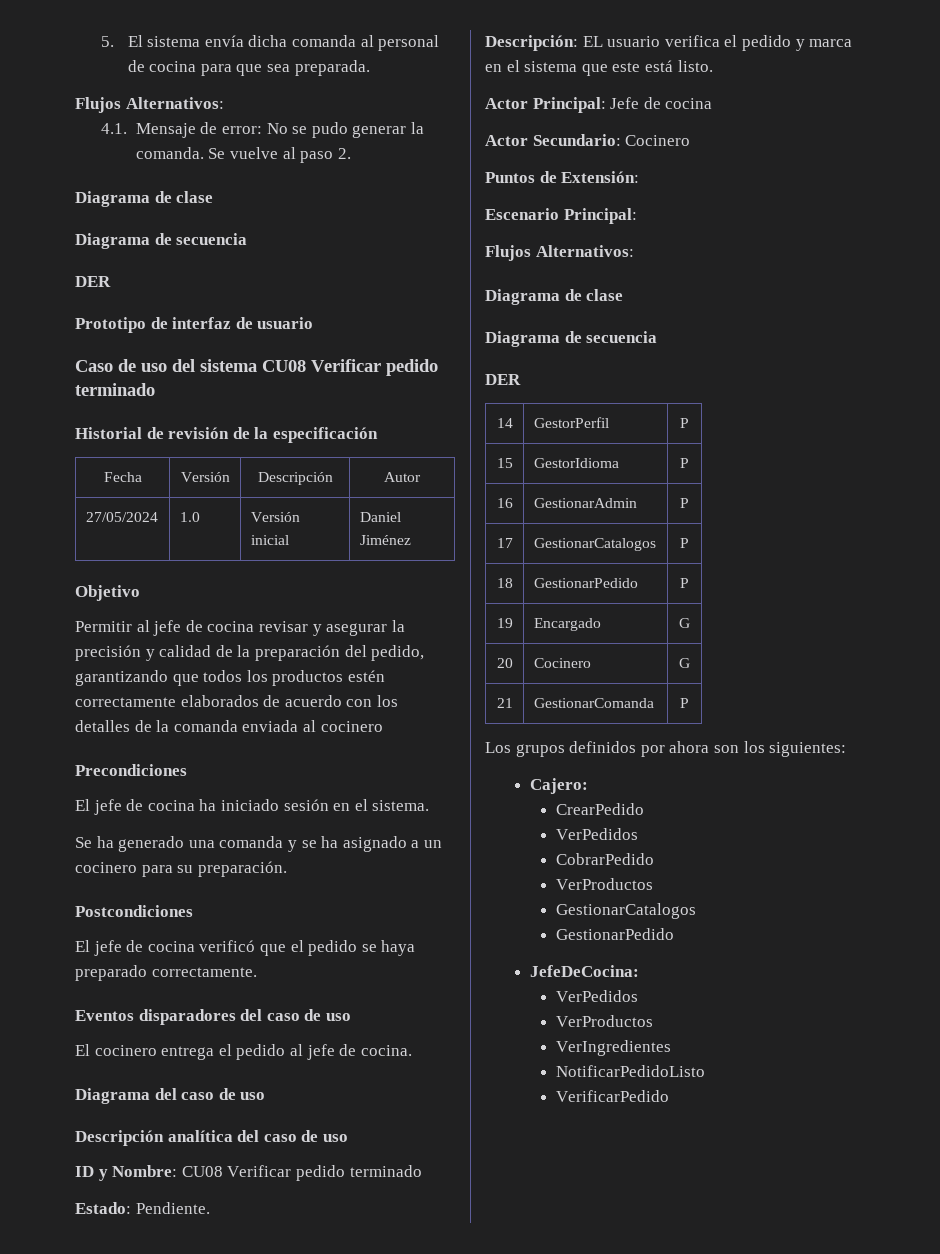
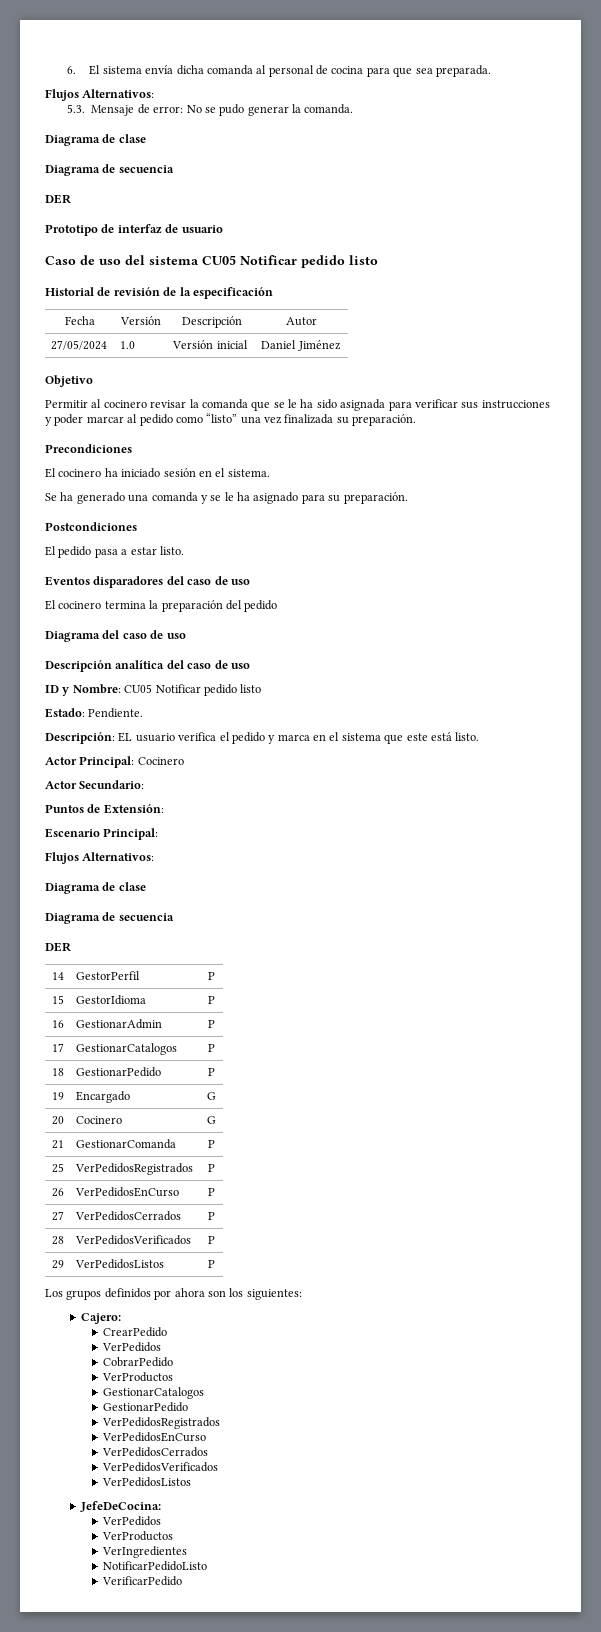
[101,36,115,47] 5. -> [67,66,77,74] 6.
[101,123,128,134] 4.1. -> [67,104,86,113] 5.3.
[208,147,351,163] Se vuelve al paso 2. -> (354, 109) none
[262,359,438,376] [75,383,155,396] CU08 Verificar pedido terminado -> [202,255,378,268] CU05 Notificar pedido listo
[153,620,405,636] [75,645,425,661] [75,670,385,686] [75,695,398,707] [75,720,383,732] jefe de cocina revisar y asegurar la precisión y calidad de la preparación del pedido, garantizando que todos los productos estén correctamente elaborados de acuerdo con los detalles de la comanda enviada al cocinero -> [103,399,550,411] [45,413,417,426] cocinero revisar la comanda que se le ha sido asignada para verificar sus instrucciones y poder marcar al pedido como “listo” una vez finalizada su preparación.
[93,799,195,815] jefe de cocina -> [58,469,102,477] cocinero
(317, 844) none -> [224,492,234,501] le
[411,840,442,848] [75,862,137,873] a un cocinero -> (299, 498) none
[93,940,416,956] [75,965,257,981] jefe de cocina verificó que el pedido se haya preparado correctamente. -> [58,546,184,558] pedido pasa a estar listo.
[161,1044,412,1060] entrega el pedido al jefe de cocina. -> [104,600,278,612] termina la preparación del pedido
[181,1165,422,1181] CU08 Verificar pedido terminado -> [124,684,262,696] CU05 Notificar pedido listo
[610,97,713,109] Jefe de cocina -> [137,757,184,765] Cocinero
[625,135,691,146] Cocinero -> (145, 784) none
(689, 703) none -> [52,1163,64,1173] [75,1163,194,1175] [208,1164,215,1172] [52,1188,64,1197] [75,1187,180,1197] [208,1188,215,1196] [52,1211,64,1221] [75,1211,182,1221] [208,1212,215,1220] [52,1236,64,1245] [75,1235,192,1245] [208,1236,215,1244] [52,1260,64,1269] [75,1259,165,1269] [208,1260,215,1268] // 25 | VerPedidosRegistrados | P // 26 | VerPedidosEnCurso | P // 27 | VerPedidosCerrados | P // 28 | VerPedidosVerificados | P // 29 | VerPedidosListos | P
(675, 934) none -> [102,1417,221,1429] [102,1432,207,1442] [102,1447,209,1457] [102,1462,219,1472] [102,1477,192,1487] // VerPedidosRegistrados // VerPedidosEnCurso // VerPedidosCerrados // VerPedidosVerificados // VerPedidosListos

